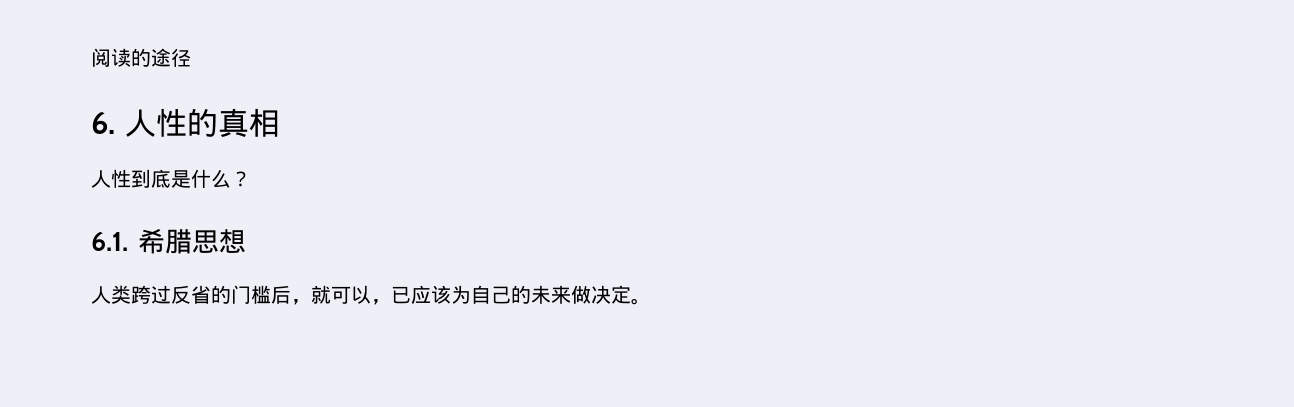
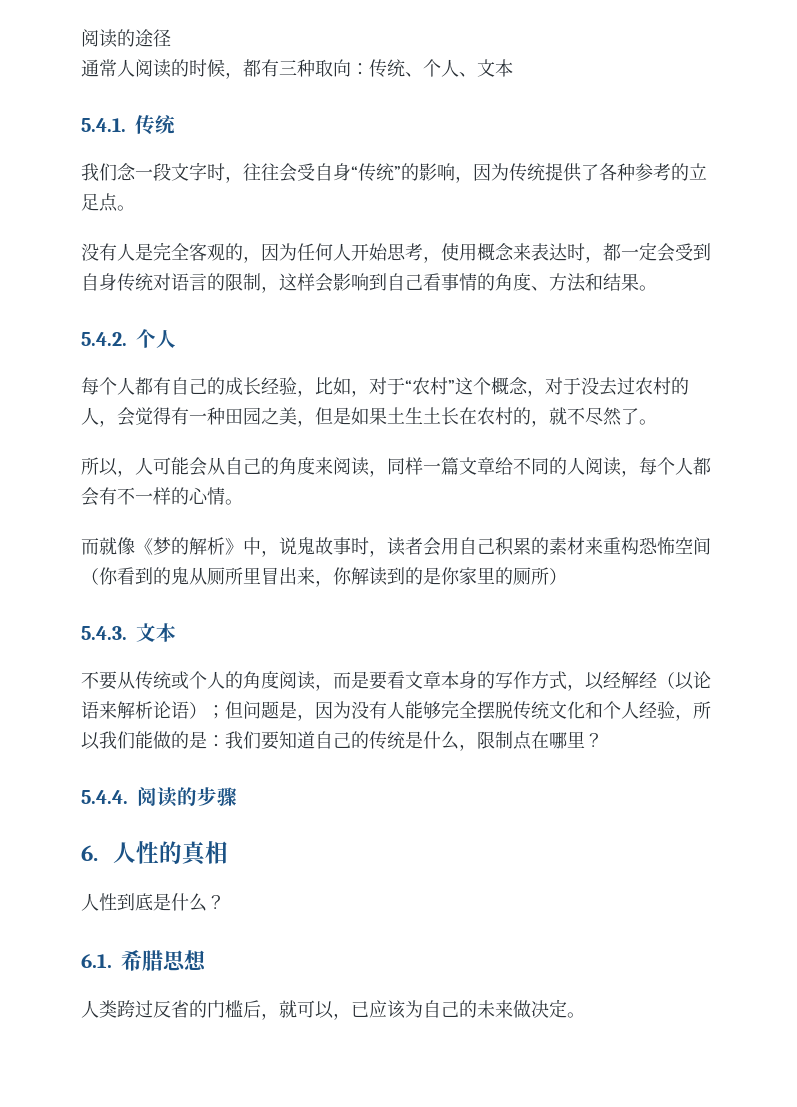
(191, 57) none -> [81,59,513,79] [81,115,176,135] [81,162,707,183] [81,193,135,212] [81,242,711,263] [81,273,657,293] [81,329,176,348] [81,377,689,397] [81,407,657,427] [81,457,711,477] [81,487,243,506] [81,537,711,557] [81,567,567,587] [81,623,176,642] [81,671,711,691] [81,700,711,721] [81,731,603,751] [81,787,237,807] // 通常人阅读的时候，都有三种取向：传统、个人、文本 // 5.4.1.传统 // 我们念一段文字时，往往会受自身“传统”的影响，因为传统提供了各种参考的立足点。 // 没有人是完全客观的，因为任何人开始思考，使用概念来表达时，都一定会受到自身传统对语言的限制，这样会影响到自己看事情的角度、方法和结果。 // 5.4.2.个人 // 每个人都有自己的成长经验，比如，对于“农村”这个概念，对于没去过农村的人，会觉得有一种田园之美，但是如果土生土长在农村的，就不尽然了。 // 所以，人可能会从自己的角度来阅读，同样一篇文章给不同的人阅读，每个人都会有不一样的心情。 // 而就像《梦的解析》中，说鬼故事时，读者会用自己积累的素材来重构恐怖空间（你看到的鬼从厕所里冒出来，你解读到的是你家里的厕所） // 5.4.3.文本 // 不要从传统或个人的角度阅读，而是要看文章本身的写作方式，以经解经（以论语来解析论语）；但问题是，因为没有人能够完全摆脱传统文化和个人经验，所以我们能做的是：我们要知道自己的传统是什么，限制点在哪里？ // 5.4.4.阅读的步骤

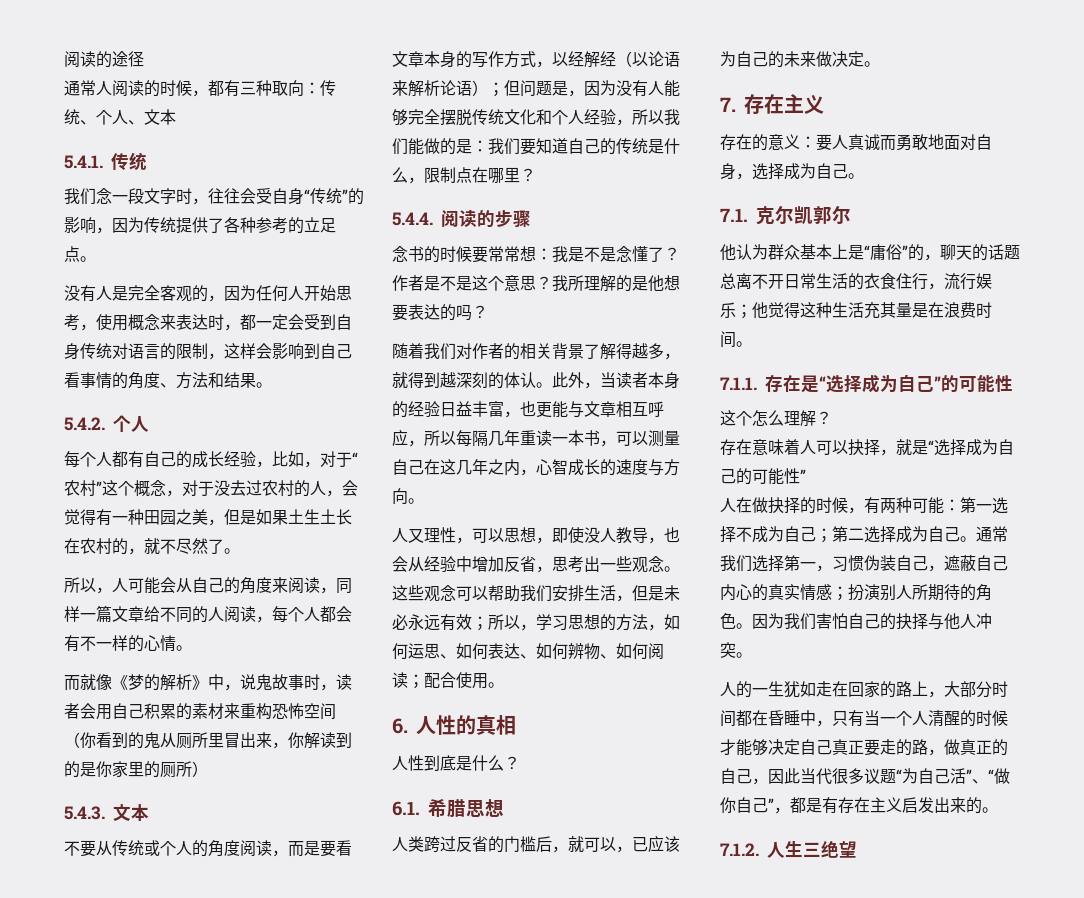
(237, 796) none -> [392,246,680,263] [392,275,680,292] [392,304,488,321] [392,343,680,360] [392,372,680,389] [392,401,664,418] [392,429,680,447] [392,459,680,476] [392,488,424,504] [392,527,680,544] [392,556,680,573] [392,585,680,602] [392,614,680,631] [392,643,664,660] [392,672,504,689] // 念书的时候要常常想：我是不是念懂了？作者是不是这个意思？我所理解的是他想要表达的吗？ // 随着我们对作者的相关背景了解得越多，就得到越深刻的体认。此外，当读者本身的经验日益丰富，也更能与文章相互呼应，所以每隔几年重读一本书，可以测量自己在这几年之内，心智成长的速度与方向。 // 人又理性，可以思想，即使没人教导，也会从经验中增加反省，思考出一些观念。这些观念可以帮助我们安排生活，但是未必永远有效；所以，学习思想的方法，如何运思、如何表达、如何辨物、如何阅读；配合使用。
(585, 1015) none -> [720,94,824,114] [720,134,992,151] [720,163,864,180] [720,206,851,225] [720,244,1020,261] [720,273,992,290] [720,302,992,319] [720,331,752,348] [720,374,1013,393] [720,410,832,427] [720,439,1014,456] [720,468,806,485] [720,497,1008,514] [720,526,1008,543] [720,555,1008,572] [720,584,992,601] [720,613,992,630] [720,642,752,658] [720,681,1008,698] [720,710,1008,727] [720,739,1008,756] [720,768,1010,785] [720,797,998,814] [720,840,857,858] // 7.存在主义 // 存在的意义：要人真诚而勇敢地面对自身，选择成为自己。 // 7.1.克尔凯郭尔 // 他认为群众基本上是“庸俗”的，聊天的话题总离不开日常生活的衣食住行，流行娱乐；他觉得这种生活充其量是在浪费时间。 // 7.1.1.存在是“选择成为自己”的可能性 // 这个怎么理解？ // 存在意味着人可以抉择，就是“选择成为自己的可能性” // 人在做抉择的时候，有两种可能：第一选择不成为自己；第二选择成为自己。通常我们选择第一，习惯伪装自己，遮蔽自己内心的真实情感；扮演别人所期待的角色。因为我们害怕自己的抉择与他人冲突。 // 人的一生犹如走在回家的路上，大部分时间都在昏睡中，只有当一个人清醒的时候才能够决定自己真正要走的路，做真正的自己，因此当代很多议题“为自己活”、“做你自己”，都是有存在主义启发出来的。 // 7.1.2.人生三绝望

